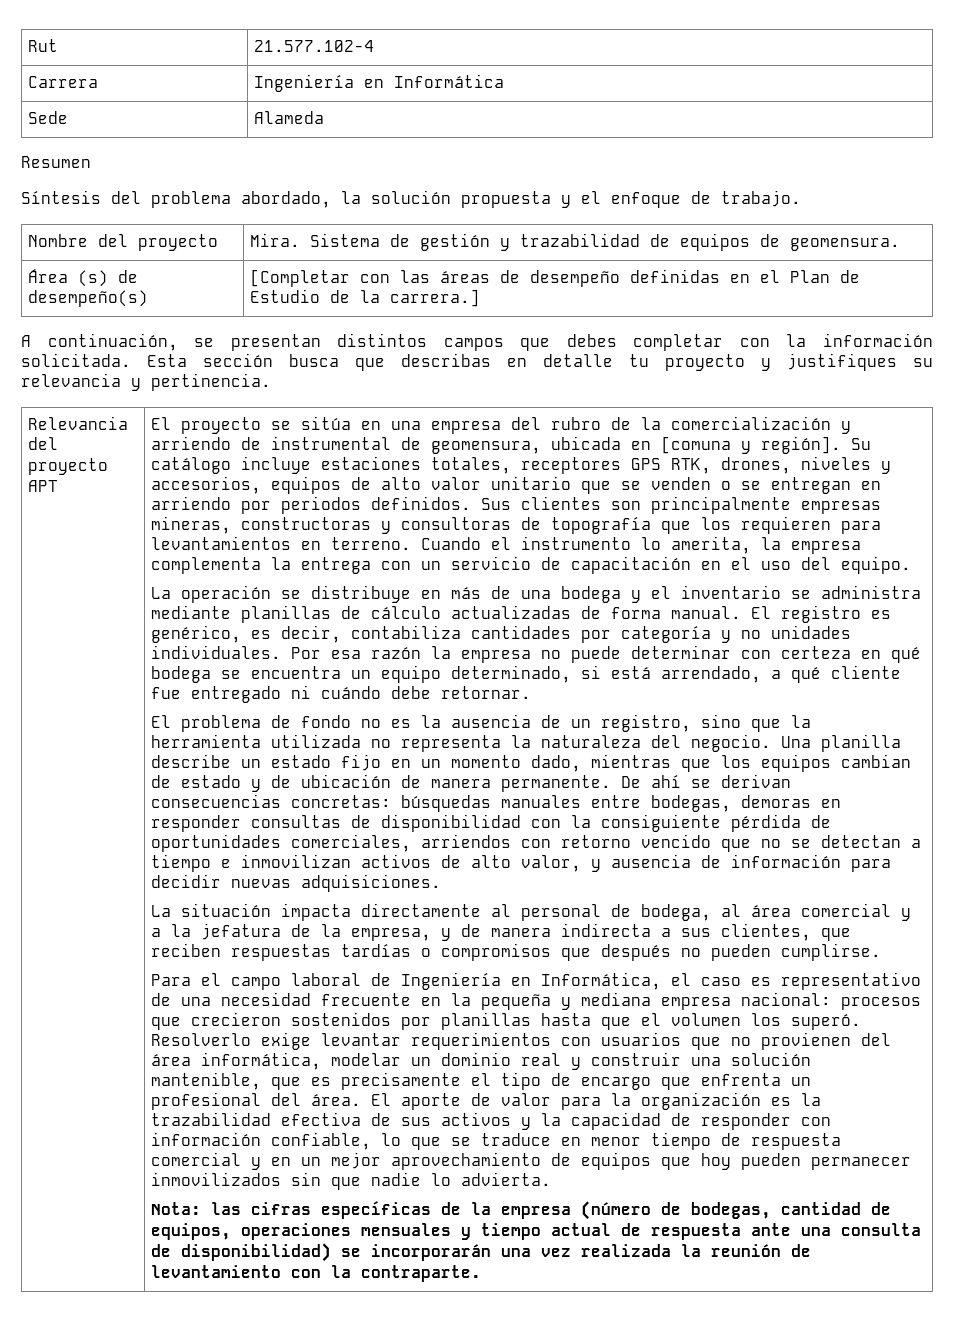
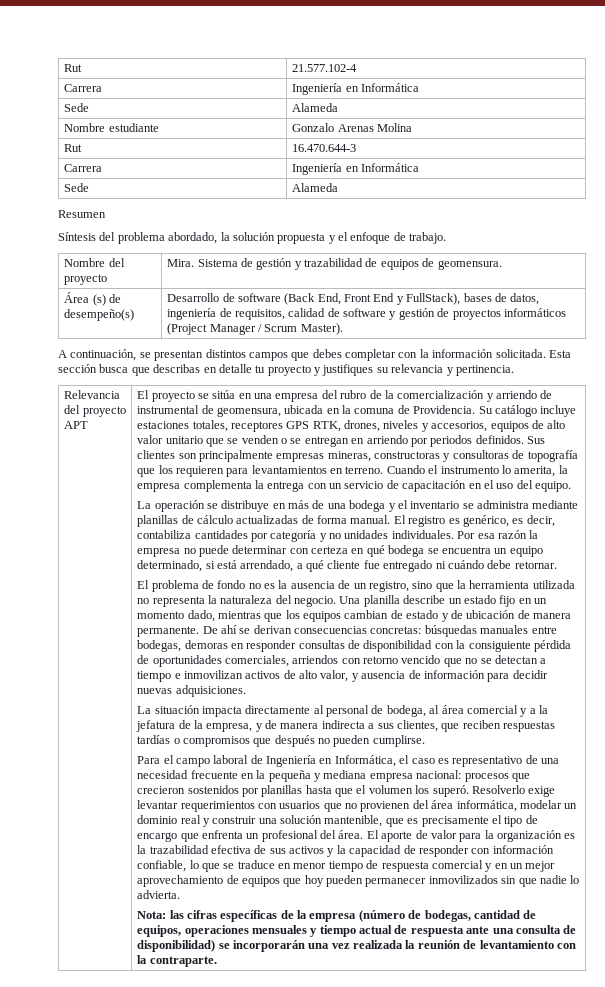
(324, 117) none -> [64,123,159,132] [292,123,412,132] [64,144,83,152] [292,144,357,152] [64,164,103,172] [292,163,419,175] [64,183,90,192] [292,183,339,192] // Nombre estudiante | Gonzalo Arenas Molina // Rut | 16.470.644-3 // Carrera | Ingeniería en Informática // Sede | Alameda
[249,269,860,287] [249,289,480,307] [Completar con las áreas de desempeño definidas en el Plan de Estudio de la carrera.] -> [167,293,540,305] [167,308,566,320] [167,323,343,335] Desarrollo de software (Back End, Front End y FullStack), bases de datos, ingeniería de requisitos, calidad de software y gestión de proyectos informáticos (Project Manager / Scrum Master).
[660,436,841,454] [comuna y región]. -> [342,405,476,414] la comuna de Providencia.

